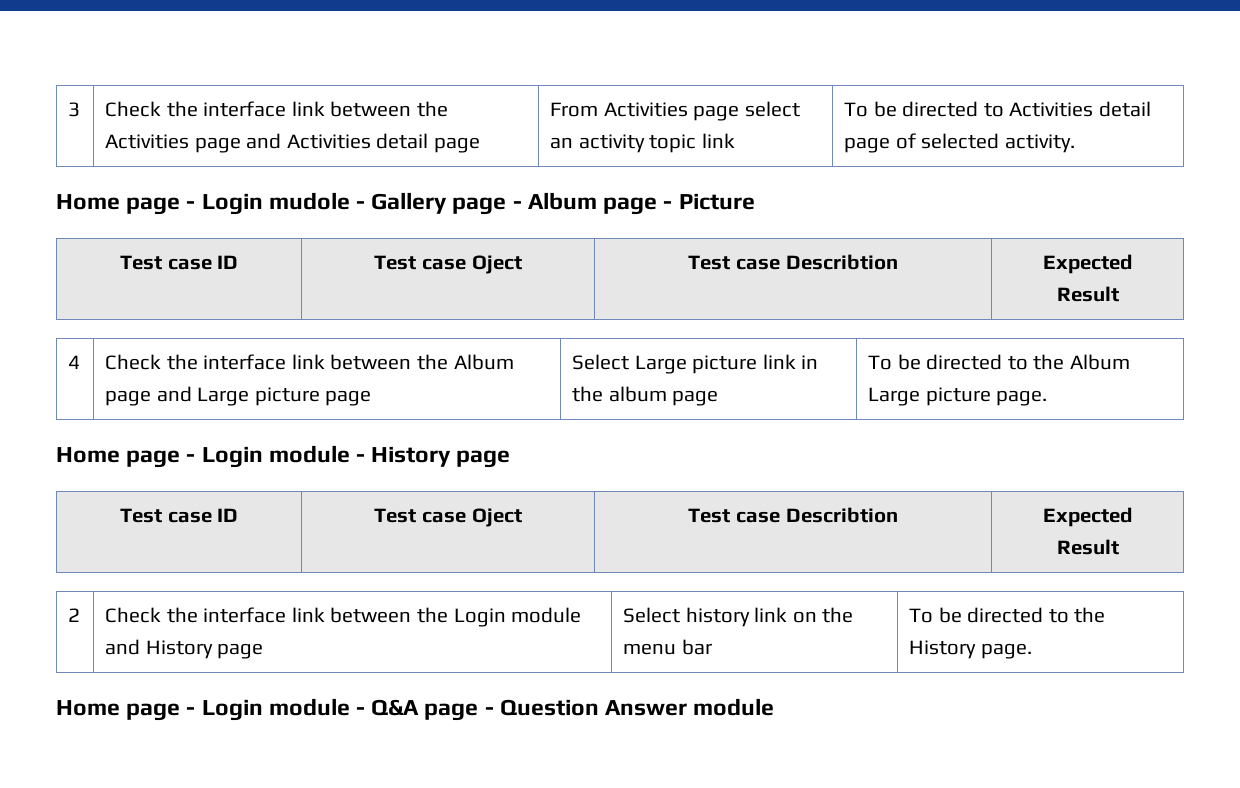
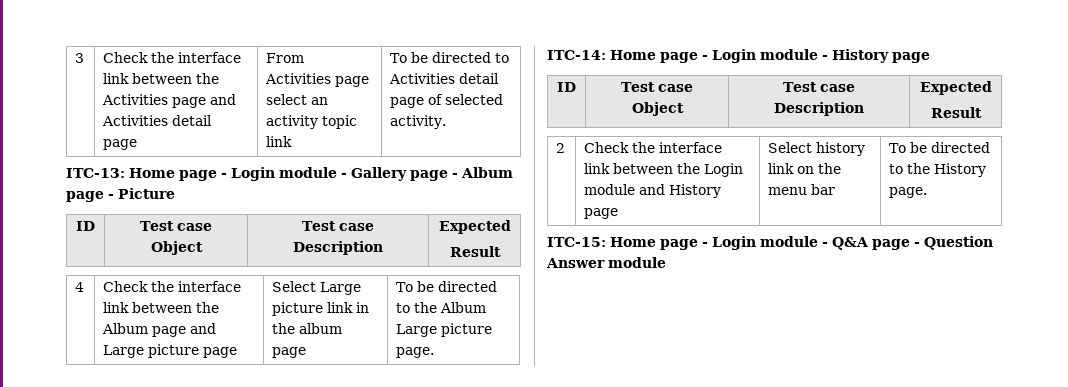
[56,192,350,215] Home page - Login mudole -> [66,167,337,181] ITC-13: Home page - Login module
[119,255,239,270] [374,255,522,274] [688,254,898,270] Test case ID | Test case Oject | Test case Describtion -> [76,221,95,231] [140,221,212,231] [150,241,203,255] [302,221,374,231] [293,241,383,255] ID | Test case Object | Test case Description
(1048, 398) none -> [547,50,606,60] ITC-14:
[119,508,239,523] [374,508,522,527] [688,507,898,523] Test case ID | Test case Oject | Test case Describtion -> [557,82,576,92] [621,82,693,92] [631,102,684,116] [783,82,855,92] [774,102,864,116] ID | Test case Object | Test case Description
(1032, 651) none -> [547,237,606,247] ITC-15:

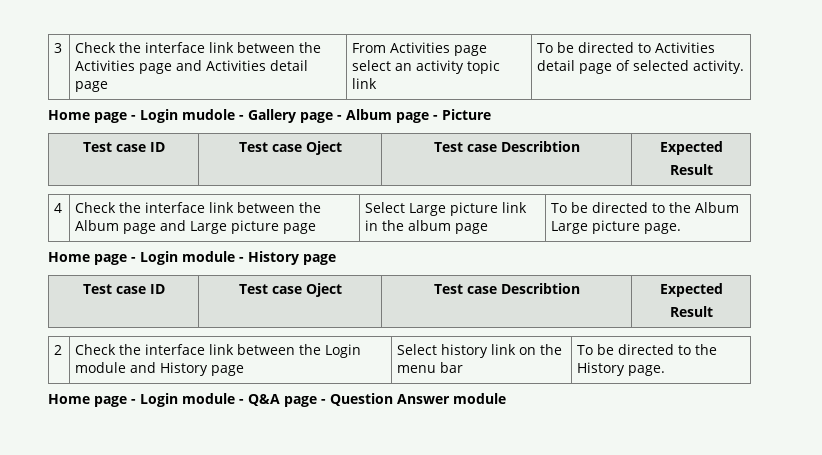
[66,167,337,181] ITC-13: Home page - Login module -> [48,109,235,123] Home page - Login mudole
[76,221,95,231] [140,221,212,231] [150,241,203,255] [302,221,374,231] [293,241,383,255] ID | Test case Object | Test case Description -> [82,142,165,152] [238,141,342,155] [433,141,580,152] Test case ID | Test case Oject | Test case Describtion
[547,50,606,60] ITC-14: -> (682, 228) none
[557,82,576,92] [621,82,693,92] [631,102,684,116] [783,82,855,92] [774,102,864,116] ID | Test case Object | Test case Description -> [82,284,165,294] [238,283,342,297] [433,283,580,294] Test case ID | Test case Oject | Test case Describtion
[547,237,606,247] ITC-15: -> (666, 370) none

